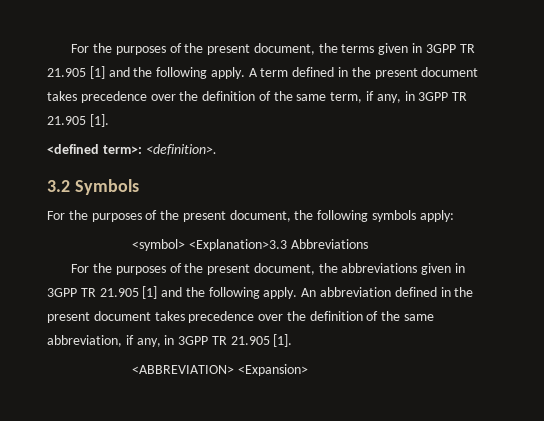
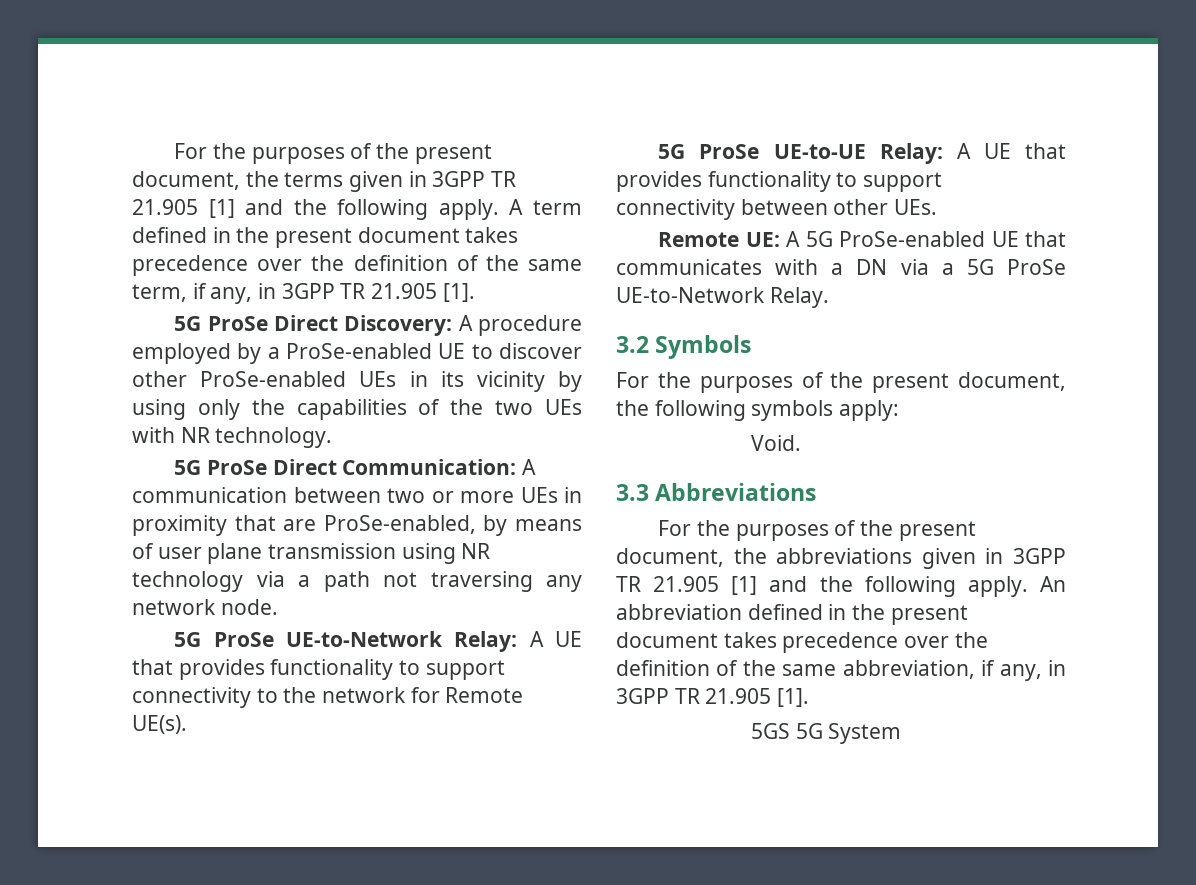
[47,144,217,155] <defined term>: <definition>. -> [174,315,582,336] [132,343,582,364] [132,371,583,392] [132,399,582,420] [132,427,333,448] [174,459,536,475] [132,487,582,503] [132,515,582,536] [132,543,491,564] [132,571,582,592] [132,599,278,615] [174,631,582,652] [132,659,505,680] [132,687,524,708] [132,715,187,734] [658,143,1066,164] [616,171,943,192] [616,199,938,220] [658,231,1066,247] [616,259,1066,275] [616,287,829,308] 5G ProSe Direct Discovery: A procedure employed by a ProSe-enabled UE to discover other ProSe-enabled UEs in its vicinity by using only the capabilities of the two UEs with NR technology. // 5G ProSe Direct Communication: A communication between two or more UEs in proximity that are ProSe-enabled, by means of user plane transmission using NR technology via a path not traversing any network node. // 5G ProSe UE-to-Network Relay: A UE that provides functionality to support connectivity to the network for Remote UE(s). // 5G ProSe UE-to-UE Relay: A UE that provides functionality to support connectivity between other UEs. // Remote UE: A 5G ProSe-enabled UE that communicates with a DN via a 5G ProSe UE-to-Network Relay.
[132,239,287,251] <symbol> <Explanation>3.3 -> [751,435,801,451] [616,484,649,501] Void. // 3.3
[132,364,308,376] <ABBREVIATION> <Expansion> -> [751,723,902,744] 5GS 5G System

